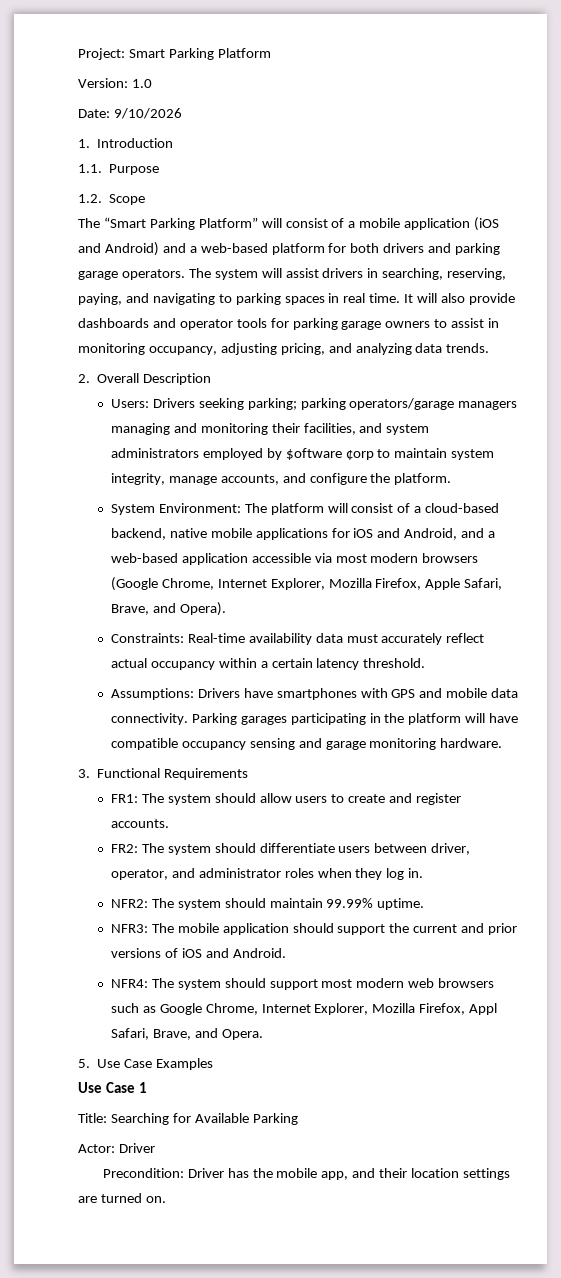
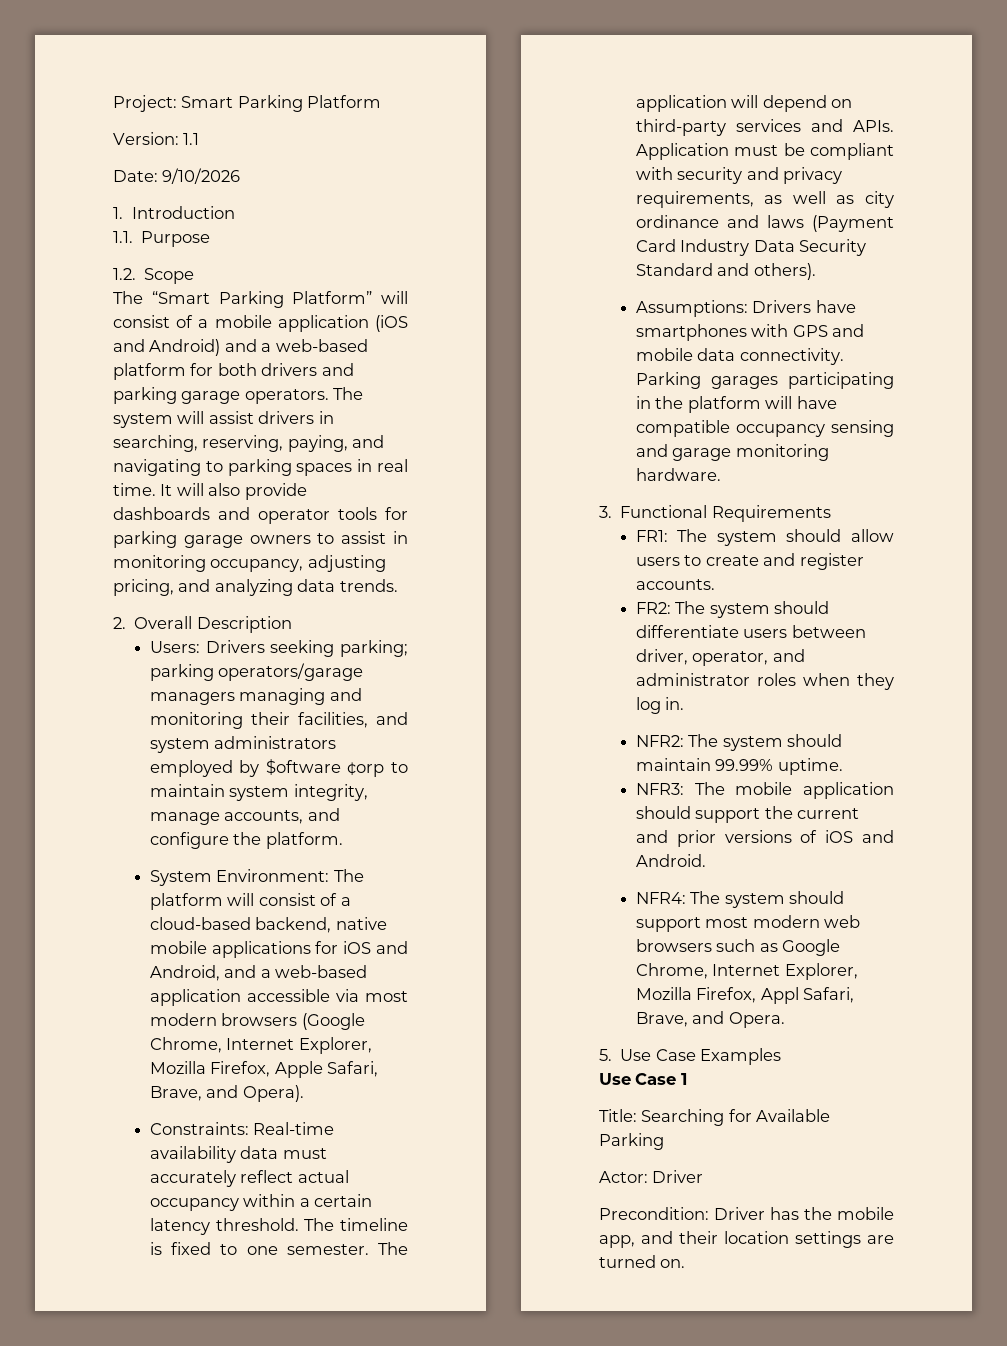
[131,79,152,88] 1.0 -> [183,133,200,145] 1.1
(426, 663) none -> [304,1218,409,1231] [149,1242,409,1255] [635,95,853,112] [635,119,894,136] [635,143,894,160] [635,167,843,184] [635,191,894,208] [635,215,894,232] [635,239,867,256] [635,263,816,280] The timeline is fixed to one semester. The application will depend on third-party services and APIs. Application must be compliant with security and privacy requirements, as well as city ordinance and laws (Payment Card Industry Data Security Standard and others).

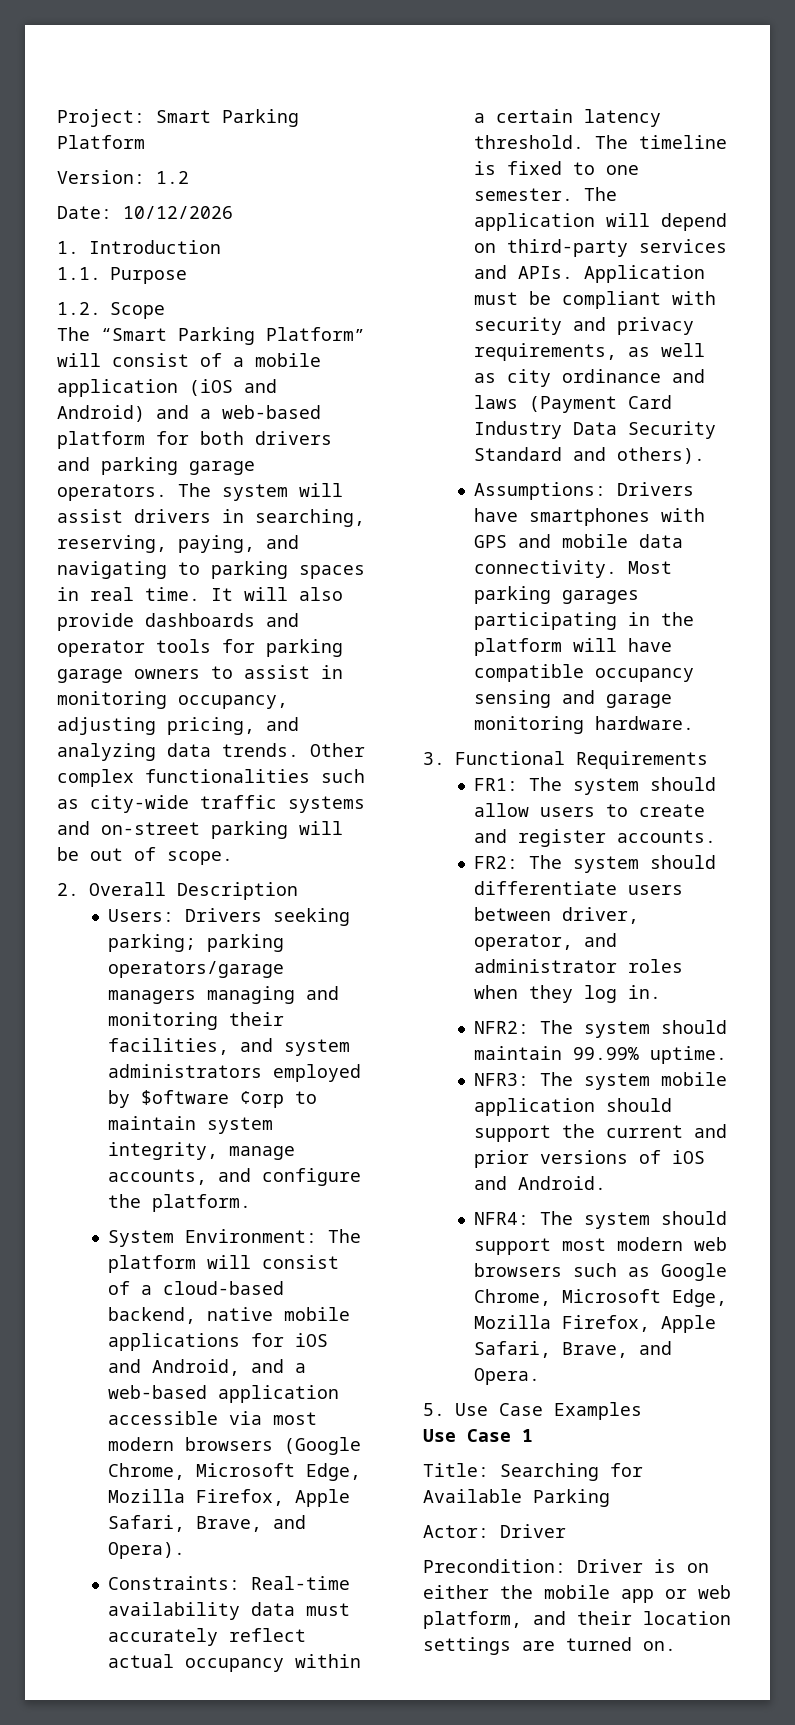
[183,133,200,145] 1.1 -> [156,171,189,184] 1.2
[162,168,241,184] 9/10/2026 -> [123,206,233,219] 10/12/2026
(398, 585) none -> [310,743,365,757] [57,769,365,787] [57,795,365,813] [57,821,343,839] [57,847,233,865] Other complex functionalities such as city-wide traffic systems and on-street parking will be out of scope.
[226,1037,372,1054] Internet Explorer, -> [196,1463,362,1481] Microsoft Edge,
[635,372,701,389] Parking -> [628,561,673,574] [474,586,552,604] Most parking
(725, 788) none -> [584,1073,651,1090] system
[712,963,858,980] [635,987,799,1004] Internet Explorer, Mozilla Firefox, Appl -> [562,1289,728,1307] [474,1315,717,1333] Microsoft Edge, Mozilla Firefox, Apple
[770,1207,894,1220] [599,1235,635,1248] has the mobile app, -> [654,1559,709,1573] [423,1585,731,1603] [423,1611,522,1629] is on either the mobile app or web platform,

